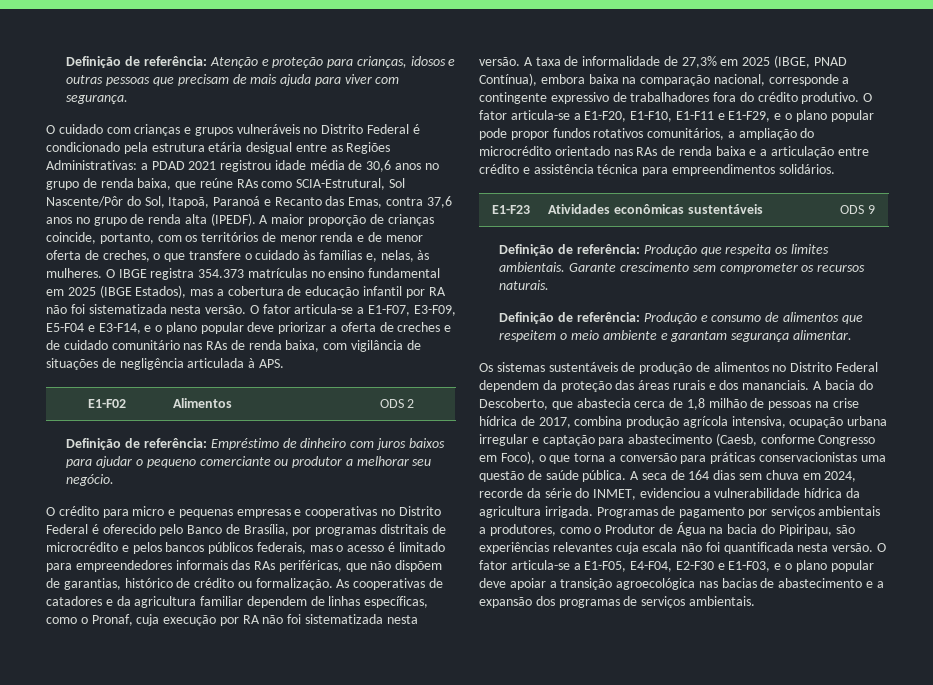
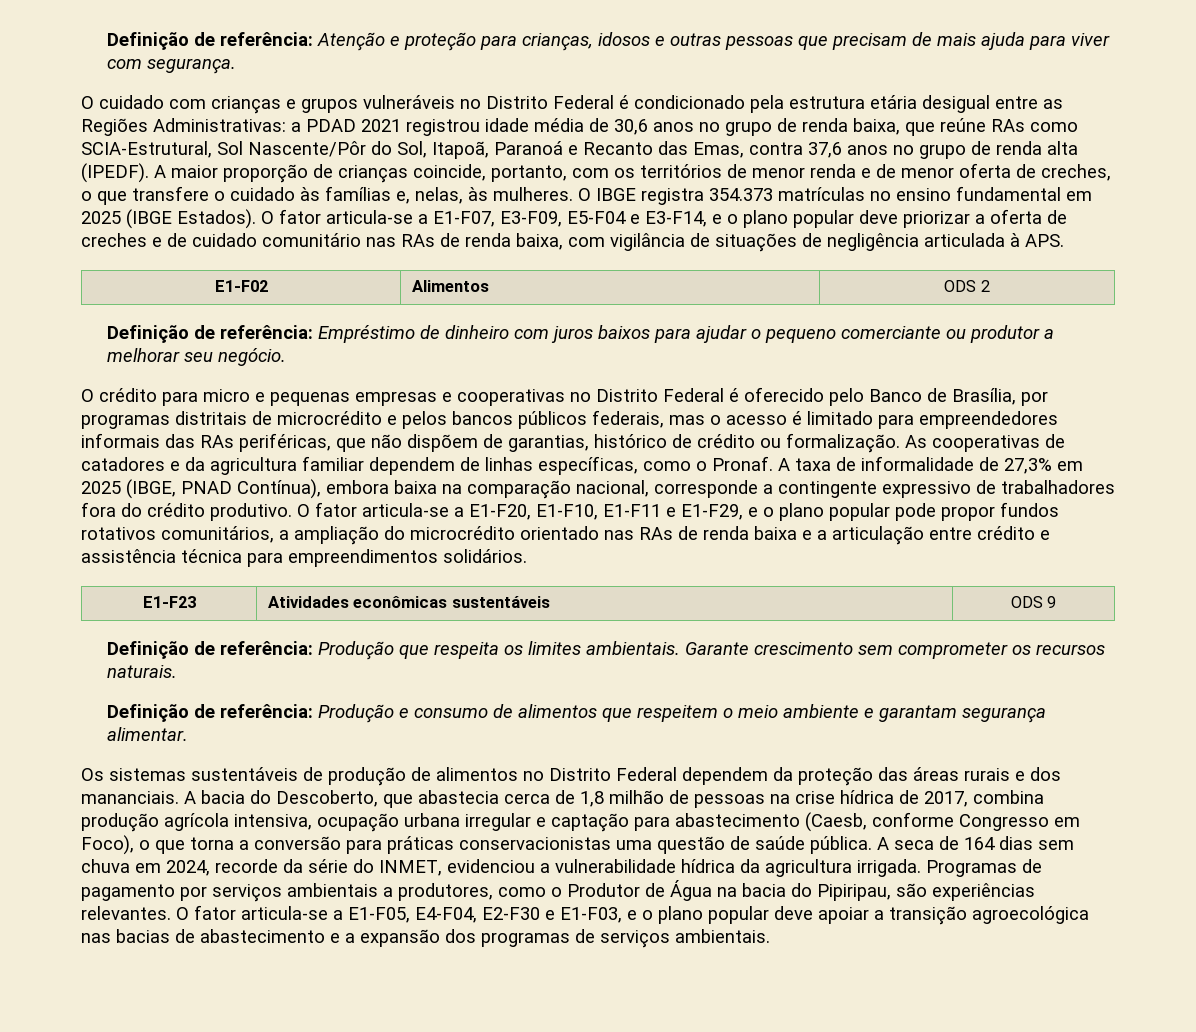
[135,285,446,298] [46,304,247,314] Estados), mas a cobertura de educação infantil por RA não foi sistematizada nesta versão. -> [177,209,256,229] Estados).
[91,614,418,626] [479,57,520,66] Pronaf, cuja execução por RA não foi sistematizada nesta versão. -> [712,456,773,471] Pronaf.
[552,542,874,554] relevantes cuja escala não foi quantificada nesta versão. -> [81,906,171,920] relevantes.

